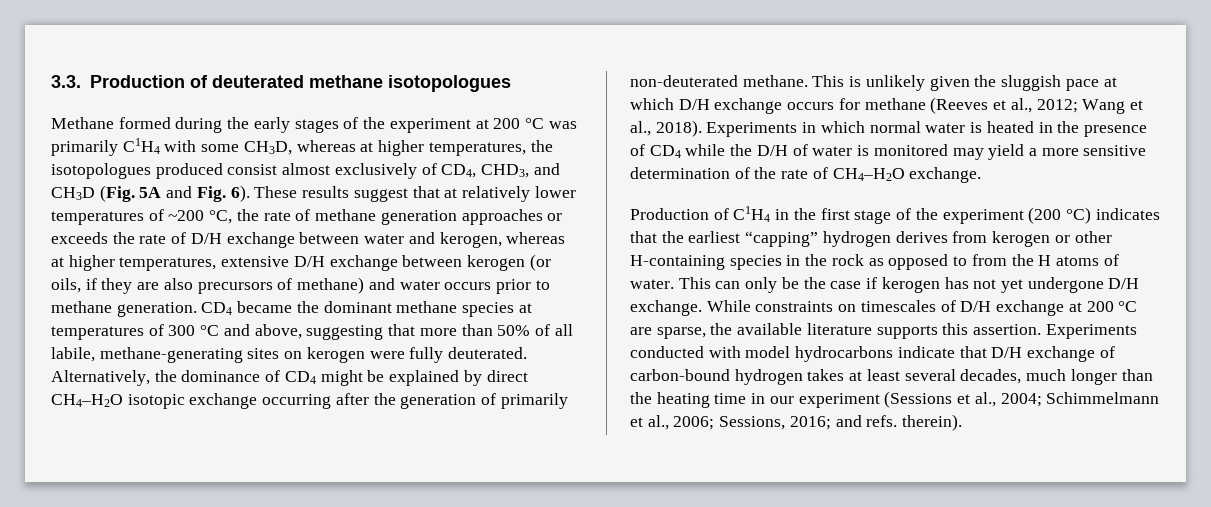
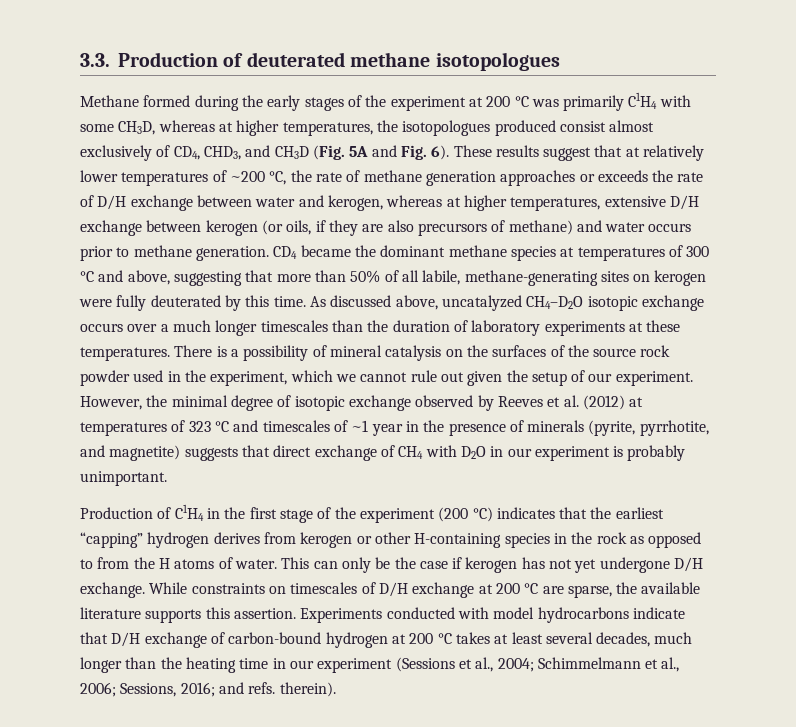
[448,347,528,359] [51,370,528,386] [51,393,568,409] [630,75,1117,91] [630,97,1143,114] [630,120,1147,137] [630,144,1147,160] [630,167,982,183] deuterated. Alternatively, the dominance of CD4 might be explained by direct CH4–H2O isotopic exchange occurring after the generation of primarily non-deuterated methane. This is unlikely given the sluggish pace at which D/H exchange occurs for methane (Reeves et al., 2012; Wang et al., 2018). Experiments in which normal water is heated in the presence of CD4 while the D/H of water is monitored may yield a more sensitive determination of the rate of CH4–H2O exchange. -> [150,295,704,311] [80,320,681,336] [80,345,671,361] [80,370,693,386] [80,395,644,411] [80,420,709,436] [80,445,686,461] [80,471,167,486] deuterated by this time. As discussed above, uncatalyzed CH4–D2O isotopic exchange occurs over a much longer timescales than the duration of laboratory experiments at these temperatures. There is a possibility of mineral catalysis on the surfaces of the source rock powder used in the experiment, which we cannot rule out given the setup of our experiment. However, the minimal degree of isotopic exchange observed by Reeves et al. (2012) at temperatures of 323 °C and timescales of ~1 year in the presence of minerals (pyrite, pyrrhotite, and magnetite) suggests that direct exchange of CH4 with D2O in our experiment is probably unimportant.
(803, 377) none -> [391,633,452,644] at 200 °C

